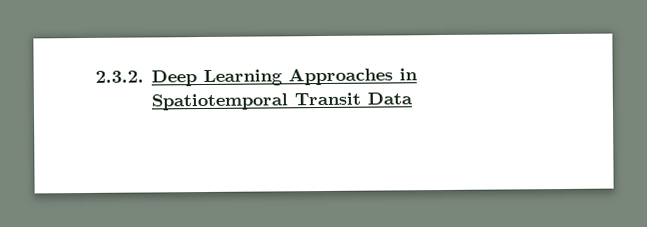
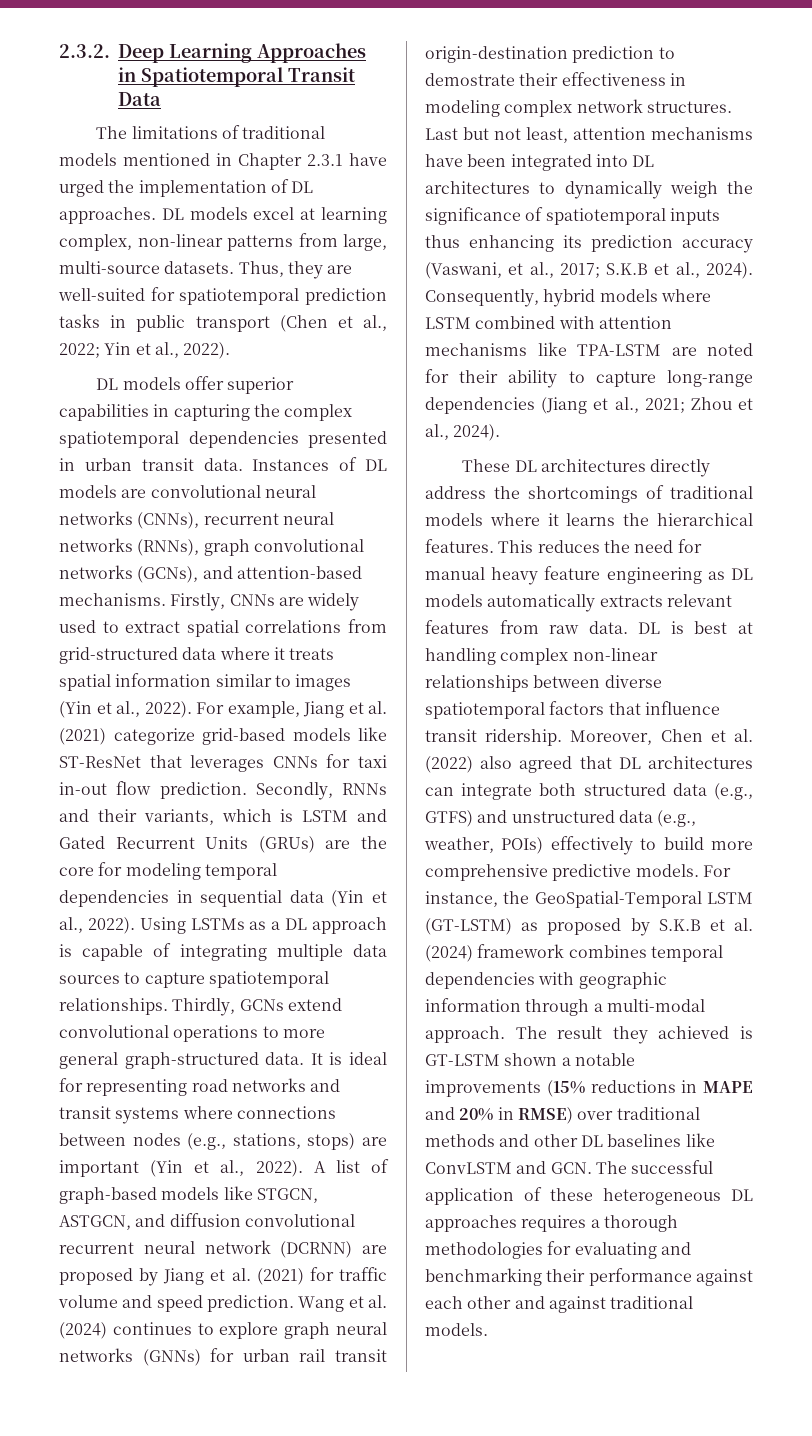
(414, 98) none -> [96,125,326,139] [59,153,387,170] [59,179,314,197] [59,207,387,224] [59,233,387,251] [59,261,353,279] [58,287,387,305] [59,314,387,332] [59,342,231,359] [96,376,295,394] [59,404,353,421] [59,431,387,448] [59,457,387,471] [59,485,316,498] [59,511,334,529] [59,538,364,556] [59,565,362,583] [59,593,360,611] [59,619,387,637] [59,647,335,664] [59,673,352,691] [59,701,387,718] [59,727,387,745] [59,754,387,772] [59,781,387,800] [59,809,387,825] [59,836,387,853] [59,862,277,880] [59,890,387,907] [59,917,387,934] [59,943,388,961] [59,971,329,988] [59,998,342,1016] [59,1025,325,1042] [59,1052,387,1069] [59,1078,341,1096] [59,1106,336,1124] [59,1133,387,1150] [59,1159,389,1177] [59,1186,318,1204] [59,1213,355,1230] [59,1240,387,1258] [59,1267,387,1286] [58,1295,387,1312] [59,1322,387,1339] [59,1348,387,1366] [425,46,675,63] [425,72,686,86] [425,99,732,117] [425,127,753,143] [425,154,655,171] [425,181,753,199] [425,207,720,225] [425,235,753,253] [425,262,753,279] [425,289,711,307] [425,316,672,329] [425,342,753,356] [425,369,753,388] [425,397,753,414] [425,424,501,441] [462,459,711,477] [425,485,753,503] [425,513,753,526] [425,539,702,553] [425,566,753,585] [425,594,732,612] [425,620,753,634] [425,648,658,665] [425,675,662,692] [425,701,720,719] [425,729,753,746] [425,756,753,773] [425,783,753,800] [425,810,697,827] [424,836,753,855] [425,864,731,881] [425,891,753,908] [425,918,753,936] [425,944,723,962] [425,972,667,989] [425,998,705,1016] [425,1026,753,1044] [425,1053,635,1066] [425,1080,753,1097] [425,1107,700,1124] [425,1133,715,1147] [425,1160,714,1174] [425,1187,753,1205] [425,1215,678,1232] [425,1241,691,1259] [425,1268,753,1286] [425,1296,694,1313] [425,1323,488,1336] // The limitations of traditional models mentioned in Chapter 2.3.1 have urged the implementation of DL approaches. DL models excel at learning complex, non-linear patterns from large, multi-source datasets. Thus, they are well-suited for spatiotemporal prediction tasks in public transport (Chen et al., 2022; Yin et al., 2022). // DL models offer superior capabilities in capturing the complex spatiotemporal dependencies presented in urban transit data. Instances of DL models are convolutional neural networks (CNNs), recurrent neural networks (RNNs), graph convolutional networks (GCNs), and attention-based mechanisms. Firstly, CNNs are widely used to extract spatial correlations from grid-structured data where it treats spatial information similar to images (Yin et al., 2022). For example, Jiang et al. (2021) categorize grid-based models like ST-ResNet that leverages CNNs for taxi in-out flow prediction. Secondly, RNNs and their variants, which is LSTM and Gated Recurrent Units (GRUs) are the core for modeling temporal dependencies in sequential data (Yin et al., 2022). Using LSTMs as a DL approach is capable of integrating multiple data sources to capture spatiotemporal relationships. Thirdly, GCNs extend convolutional operations to more general graph-structured data. It is ideal for representing road networks and transit systems where connections between nodes (e.g., stations, stops) are important (Yin et al., 2022). A list of graph-based models like STGCN, ASTGCN, and diffusion convolutional recurrent neural network (DCRNN) are proposed by Jiang et al. (2021) for traffic volume and speed prediction. Wang et al. (2024) continues to explore graph neural networks (GNNs) for urban rail transit origin-destination prediction to demostrate their effectiveness in modeling complex network structures. Last but not least, attention mechanisms have been integrated into DL architectures to dynamically weigh the significance of spatiotemporal inputs thus enhancing its prediction accuracy (Vaswani, et al., 2017; S.K.B et al., 2024). Consequently, hybrid models where LSTM combined with attention mechanisms like TPA-LSTM are noted for their ability to capture long-range dependencies (Jiang et al., 2021; Zhou et al., 2024). // These DL architectures directly address the shortcomings of traditional models where it learns the hierarchical features. This reduces the need for manual heavy feature engineering as DL models automatically extracts relevant features from raw data. DL is best at handling complex non-linear relationships between diverse spatiotemporal factors that influence transit ridership. Moreover, Chen et al. (2022) also agreed that DL architectures can integrate both structured data (e.g., GTFS) and unstructured data (e.g., weather, POIs) effectively to build more comprehensive predictive models. For instance, the GeoSpatial-Temporal LSTM (GT-LSTM) as proposed by S.K.B et al. (2024) framework combines temporal dependencies with geographic information through a multi-modal approach. The result they achieved is GT-LSTM shown a notable improvements (15% reductions in MAPE and 20% in RMSE) over traditional methods and other DL baselines like ConvLSTM and GCN. The successful application of these heterogeneous DL approaches requires a thorough methodologies for evaluating and benchmarking their performance against each other and against traditional models.

